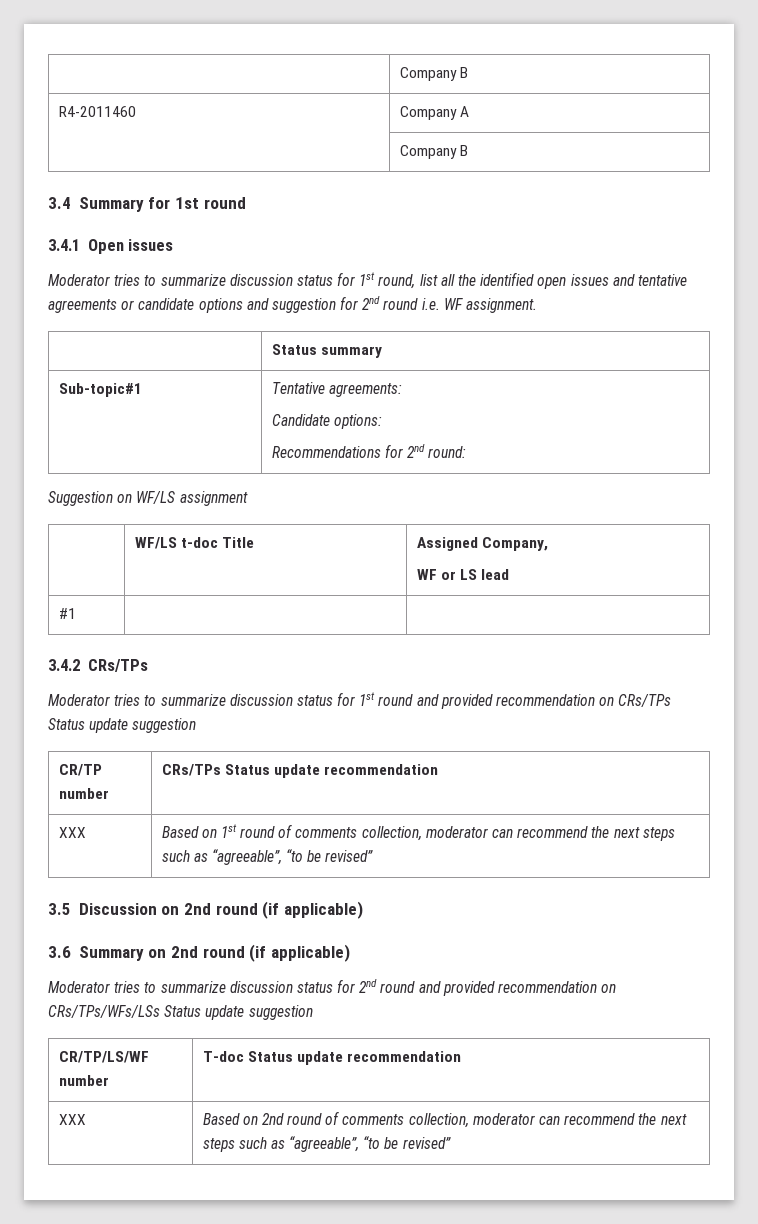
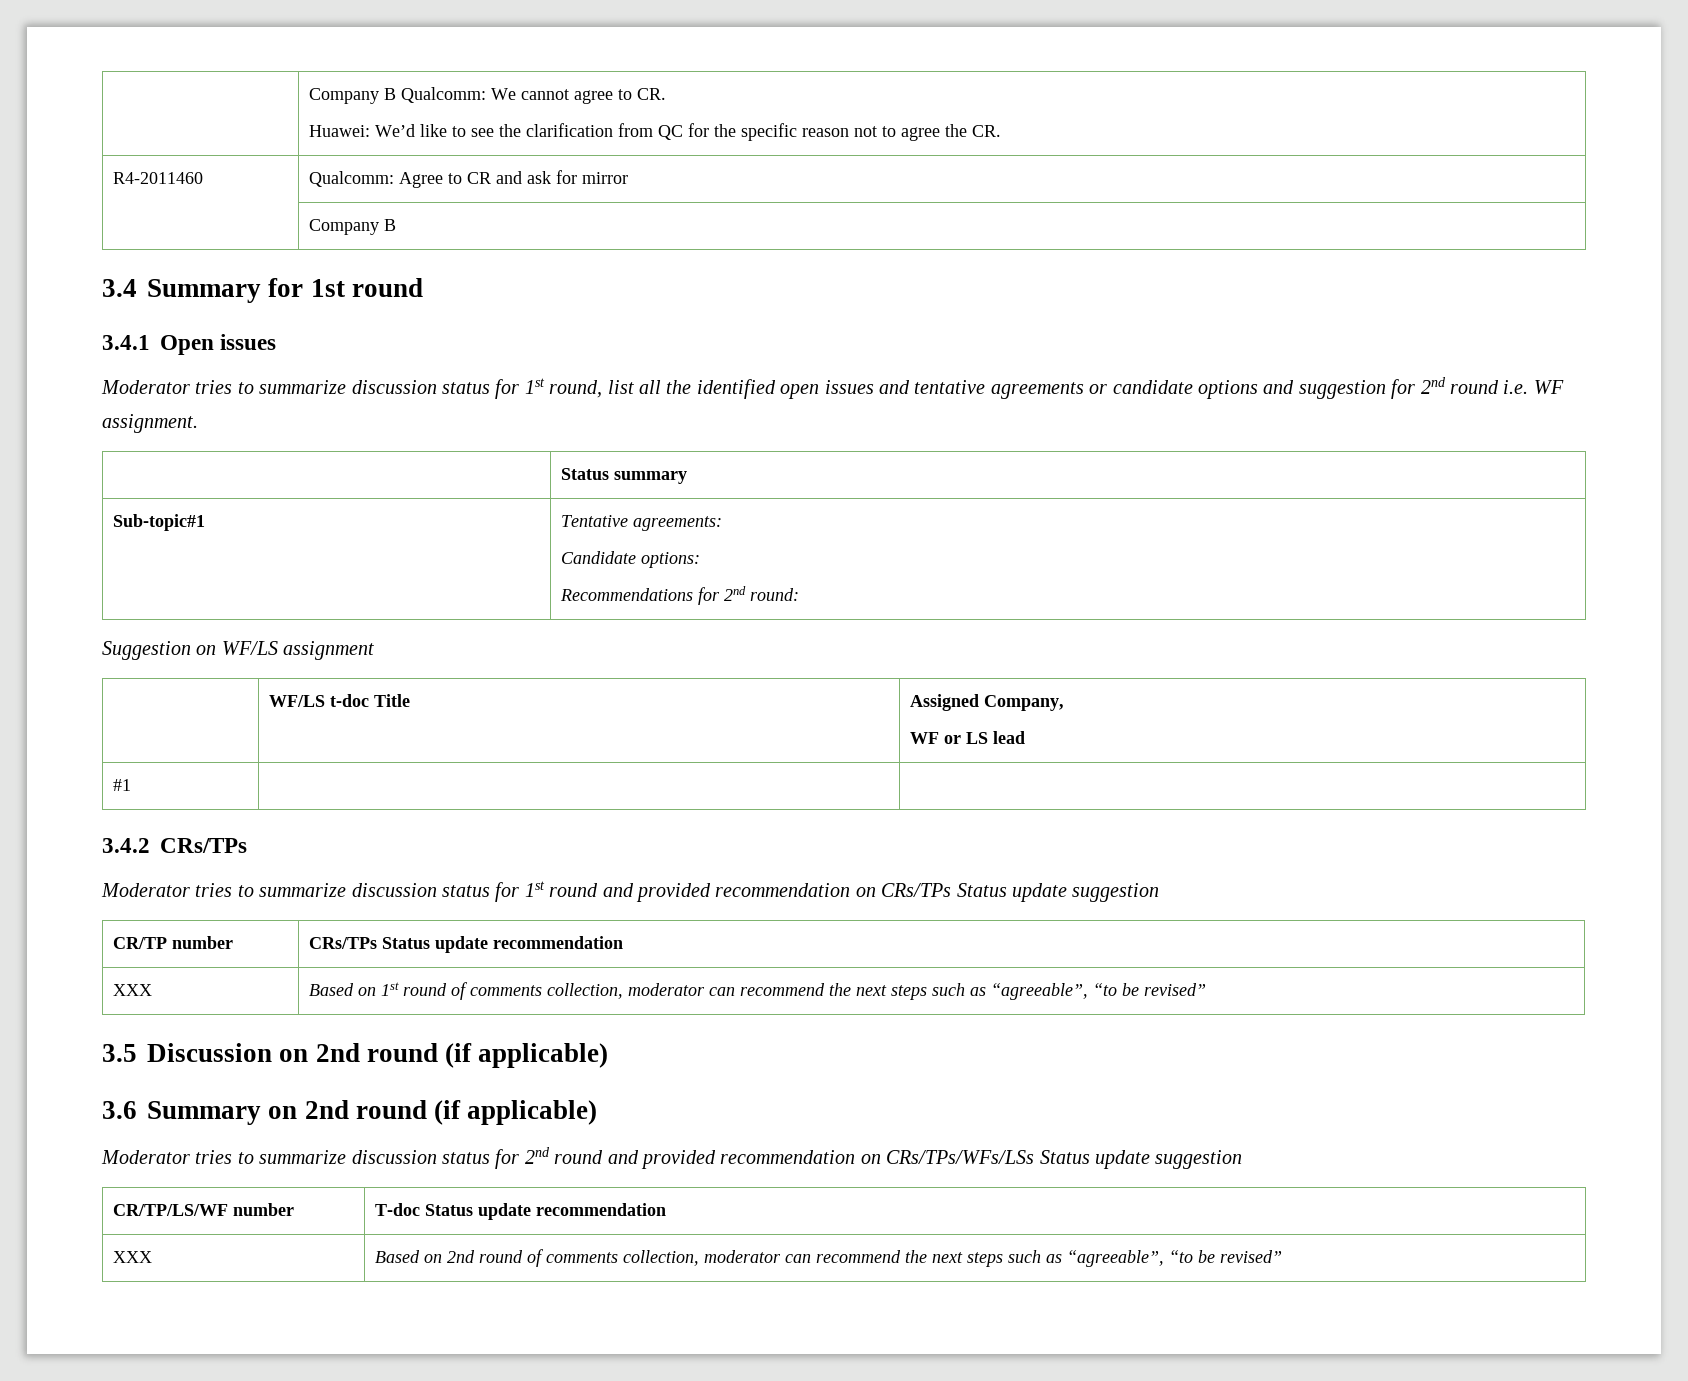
[399,67,468,81] [58,106,136,117] [399,106,469,120] | Company B // R4-2011460 | Company A -> [308,87,666,104] [308,123,1001,141] [112,172,203,184] [308,170,628,188] | Company B Qualcomm: We cannot agree to CR. // Huawei: We’d like to see the clarification from QC for the specific reason not to agree the CR. // R4-2011460 | Qualcomm: Agree to CR and ask for mirror

